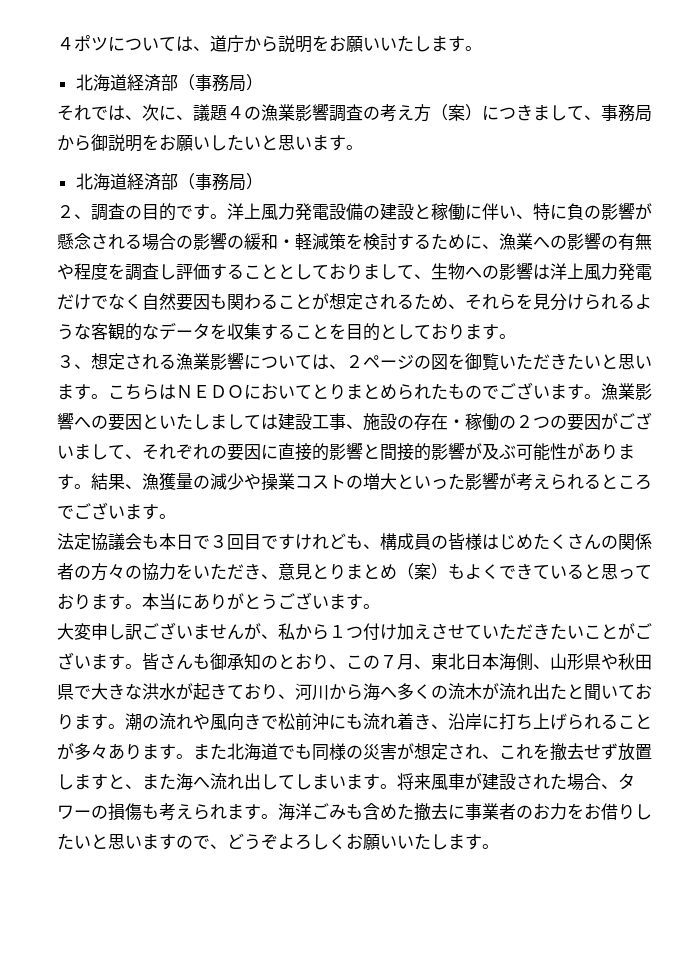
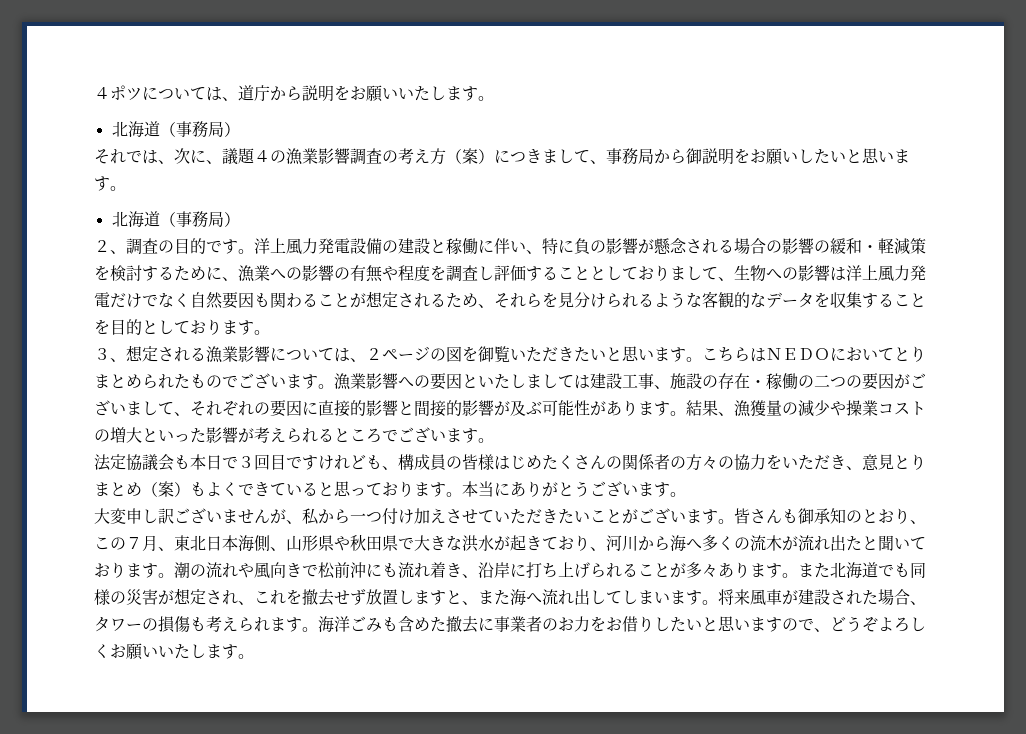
[126,74,178,91] 経済部 -> (160, 129) none
[126,173,178,190] 経済部 -> (160, 219) none
[516,415,533,428] ２ -> [814,375,830,387] 二
[329,625,346,638] １ -> [350,513,366,522] 一

